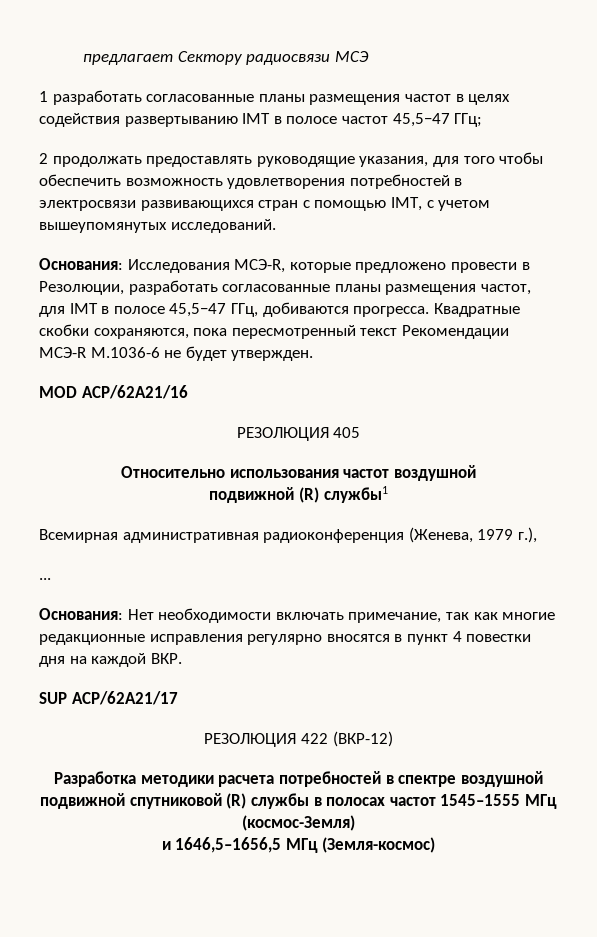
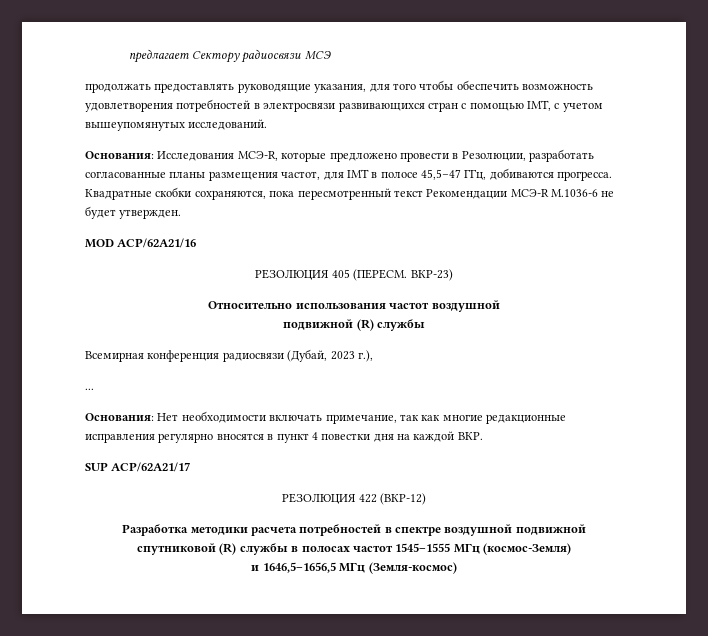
[39,90,511,105] [39,113,483,127] [39,153,48,164] 1 разработать согласованные планы размещения частот в целях содействия развертыванию IMT в полосе частот 45,5−47 ГГц; // 2 -> (332, 55) none
(361, 432) none -> [353,269,453,281] (ПЕРЕСМ. ВКР-23)
[323,486,388,503] службы1 -> [376,319,425,331] службы
[122,527,514,543] административная радиоконференция (Женева, 1979 -> [147,349,355,362] конференция радиосвязи (Дубай, 2023

